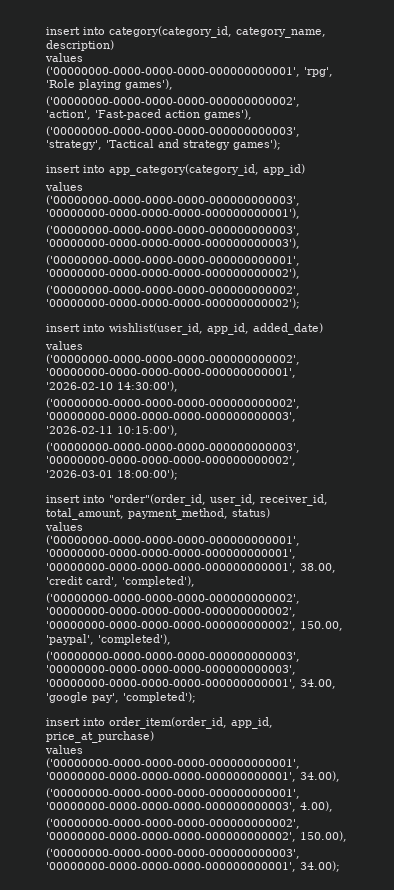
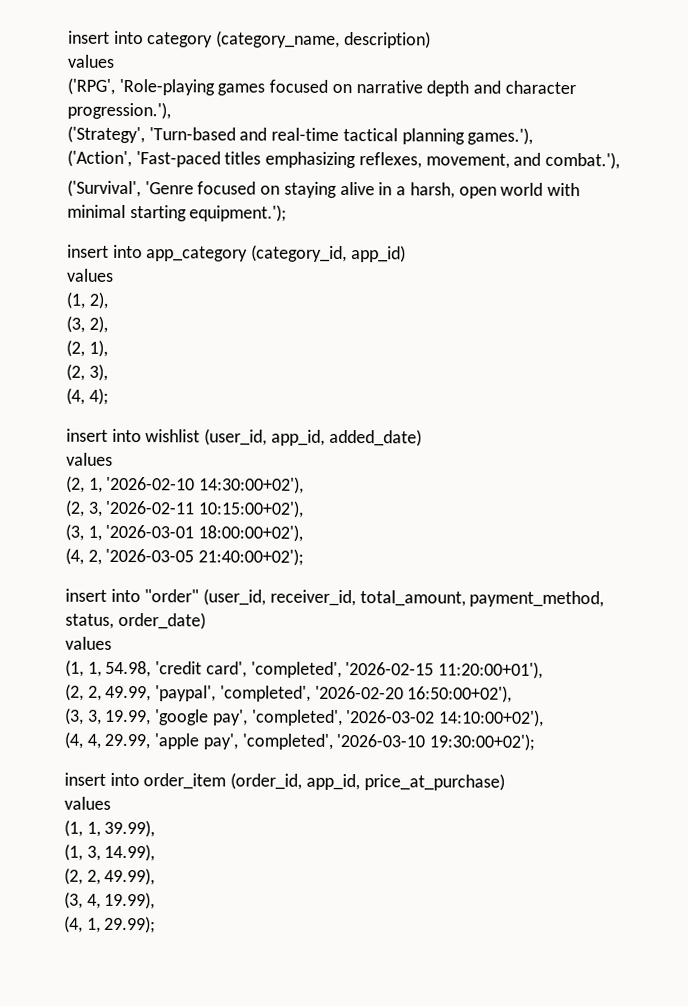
[46,26,326,38] insert into category(category_id, category_name, -> [68,30,341,48] insert into category (category_name,
[46,66,333,77] [46,79,173,90] [46,96,300,107] [46,109,252,120] [46,126,300,137] [46,139,281,150] [46,164,259,176] ('00000000-0000-0000-0000-000000000001', 'rpg', 'Role playing games'), // ('00000000-0000-0000-0000-000000000002', 'action', 'Fast-paced action games'), // ('00000000-0000-0000-0000-000000000003', 'strategy', 'Tactical and strategy games'); // insert into app_category(category_id, -> [67,77,576,97] [67,101,171,120] [67,125,534,145] [67,149,621,170] [67,179,580,199] [67,204,288,222] [67,244,348,263] ('RPG', 'Role-playing games focused on narrative depth and character progression.'), // ('Strategy', 'Turn-based and real-time tactical planning games.'), // ('Action', 'Fast-paced titles emphasizing reflexes, movement, and combat.'), // ('Survival', 'Genre focused on staying alive in a harsh, open world with minimal starting equipment.'); // insert into app_category (category_id,
[46,195,300,206] [46,208,300,219] [46,225,300,236] [46,238,300,249] [46,255,300,266] [46,268,300,279] [46,285,300,296] [46,298,300,309] [46,323,203,335] ('00000000-0000-0000-0000-000000000003', '00000000-0000-0000-0000-000000000001'), // ('00000000-0000-0000-0000-000000000003', '00000000-0000-0000-0000-000000000003'), // ('00000000-0000-0000-0000-000000000001', '00000000-0000-0000-0000-000000000002'), // ('00000000-0000-0000-0000-000000000002', '00000000-0000-0000-0000-000000000002'); // insert into wishlist(user_id, -> [66,291,108,309] [66,315,108,333] [66,339,108,357] [66,363,108,381] [66,387,109,405] [66,428,268,446] (1, 2), // (3, 2), // (2, 1), // (2, 3), // (4, 4); // insert into wishlist (user_id,
[46,354,300,365] [46,368,296,378] [46,381,178,392] [46,398,300,409] [46,412,296,422] [46,425,178,436] [46,442,300,453] [46,456,296,466] [46,469,178,480] [46,494,256,506] ('00000000-0000-0000-0000-000000000002', '00000000-0000-0000-0000-000000000001', '2026-02-10 14:30:00'), // ('00000000-0000-0000-0000-000000000002', '00000000-0000-0000-0000-000000000003', '2026-02-11 10:15:00'), // ('00000000-0000-0000-0000-000000000003', '00000000-0000-0000-0000-000000000002', '2026-03-01 18:00:00'); // insert into "order"(order_id, user_id, -> [66,475,305,494] [65,499,305,518] [65,523,304,542] [65,547,305,566] [65,588,267,606] (2, 1, '2026-02-10 14:30:00+02'), // (2, 3, '2026-02-11 10:15:00+02'), // (3, 1, '2026-03-01 18:00:00+02'), // (4, 2, '2026-03-05 21:40:00+02'); // insert into "order" (user_id,
[232,508,270,518] [45,522,83,531] [46,535,300,546] [46,549,296,559] [46,563,336,573] [46,576,195,587] [46,593,300,604] [46,607,296,617] [46,621,343,631] [46,634,171,645] [46,651,300,662] [46,665,296,675] [46,679,336,689] [46,692,196,703] [46,717,227,729] status) // values // ('00000000-0000-0000-0000-000000000001', '00000000-0000-0000-0000-000000000001', '00000000-0000-0000-0000-000000000001', 38.00, 'credit card', 'completed'), // ('00000000-0000-0000-0000-000000000002', '00000000-0000-0000-0000-000000000002', '00000000-0000-0000-0000-000000000002', 150.00, 'paypal', 'completed'), // ('00000000-0000-0000-0000-000000000003', '00000000-0000-0000-0000-000000000003', '00000000-0000-0000-0000-000000000001', 34.00, 'google pay', 'completed'); // insert into order_item(order_id, -> [65,611,206,630] [65,636,112,650] [65,659,544,679] [65,683,513,703] [64,707,545,727] [64,731,536,751] [64,772,303,790] status, order_date) // values // (1, 1, 54.98, 'credit card', 'completed', '2026-02-15 11:20:00+01'), // (2, 2, 49.99, 'paypal', 'completed', '2026-02-20 16:50:00+02'), // (3, 3, 19.99, 'google pay', 'completed', '2026-03-02 14:10:00+02'), // (4, 4, 29.99, 'apple pay', 'completed', '2026-03-10 19:30:00+02'); // insert into order_item (order_id,
[46,758,300,769] [46,771,340,782] [46,788,300,799] [46,801,333,812] [46,818,300,829] [46,831,347,842] [46,848,300,859] [46,861,340,872] ('00000000-0000-0000-0000-000000000001', '00000000-0000-0000-0000-000000000001', 34.00), // ('00000000-0000-0000-0000-000000000001', '00000000-0000-0000-0000-000000000003', 4.00), // ('00000000-0000-0000-0000-000000000002', '00000000-0000-0000-0000-000000000002', 150.00), // ('00000000-0000-0000-0000-000000000003', '00000000-0000-0000-0000-000000000001', 34.00); -> [64,819,156,838] [64,843,156,862] [64,867,156,886] [64,891,156,910] [64,915,157,934] (1, 1, 39.99), // (1, 3, 14.99), // (2, 2, 49.99), // (3, 4, 19.99), // (4, 1, 29.99);

